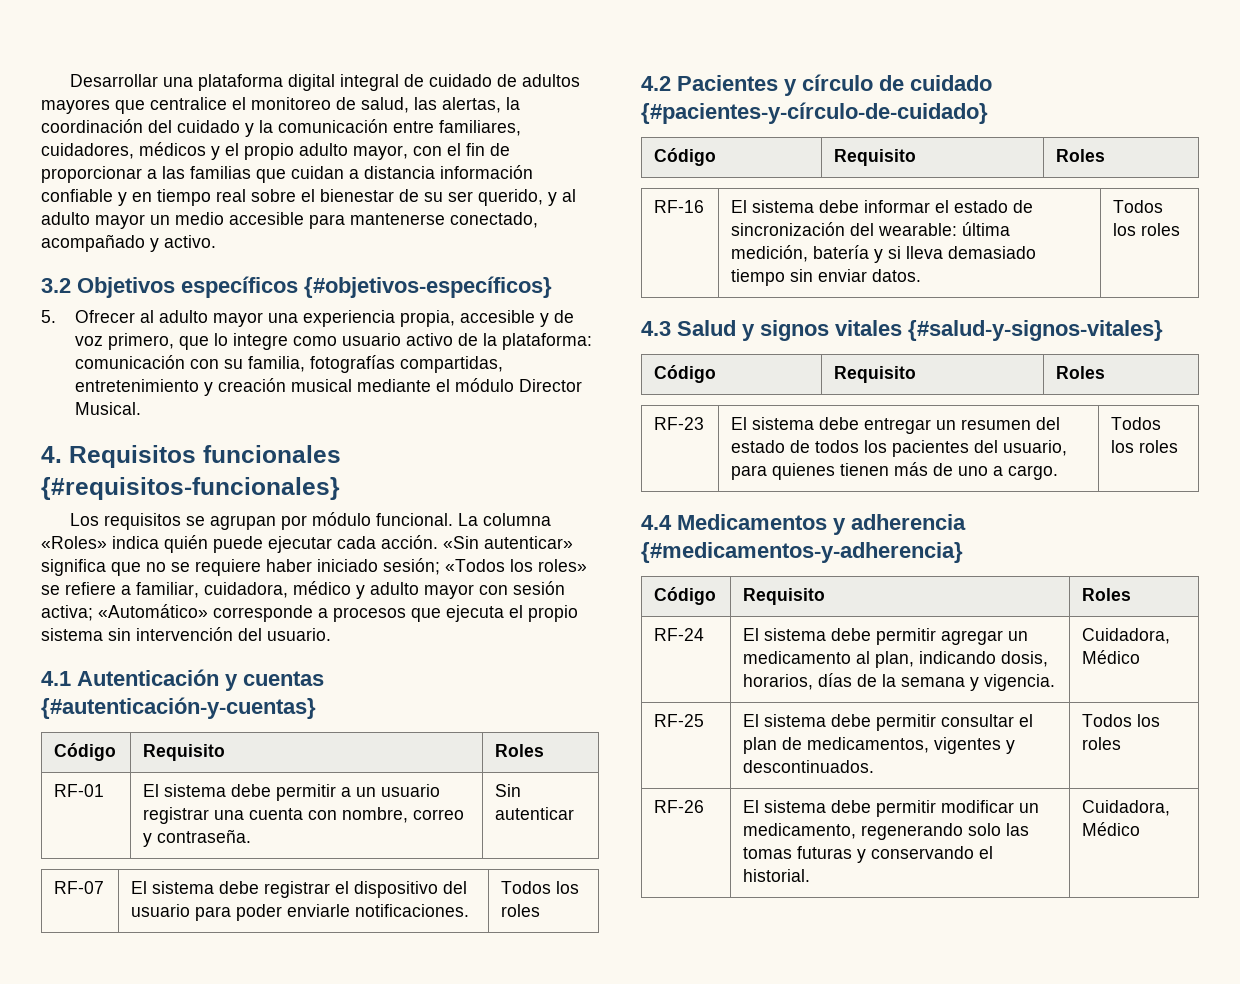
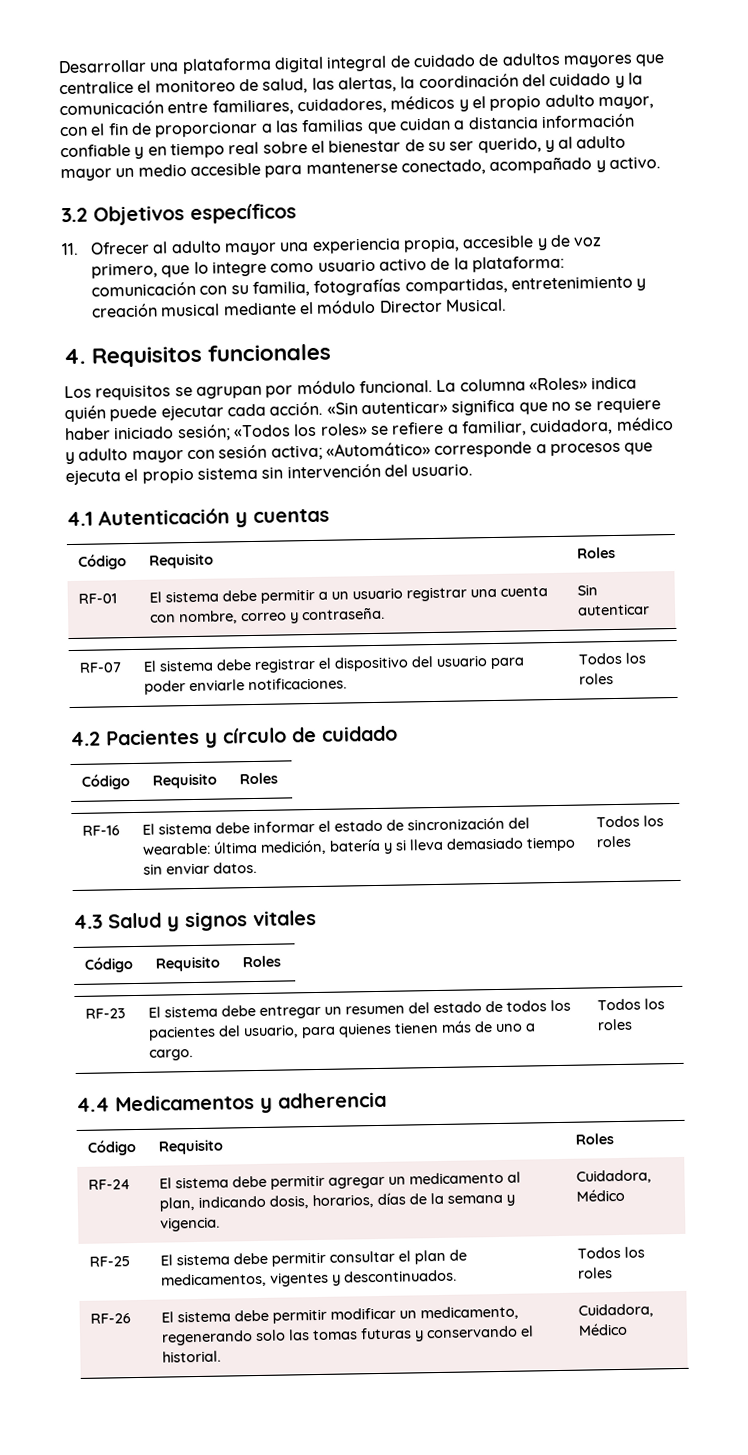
[304,276,552,298] [41,310,56,323] {#objetivos-específicos} // 5. -> [61,242,79,256] // 11.
[41,477,340,500] {#requisitos-funcionales} -> (332, 352) none
[41,697,316,719] {#autenticación-y-cuentas} -> (330, 515) none
[641,102,988,124] {#pacientes-y-círculo-de-cuidado} -> (398, 733) none
[908,320,1163,341] {#salud-y-signos-vitales} -> (317, 918) none
[641,542,963,563] {#medicamentos-y-adherencia} -> (387, 1100) none

